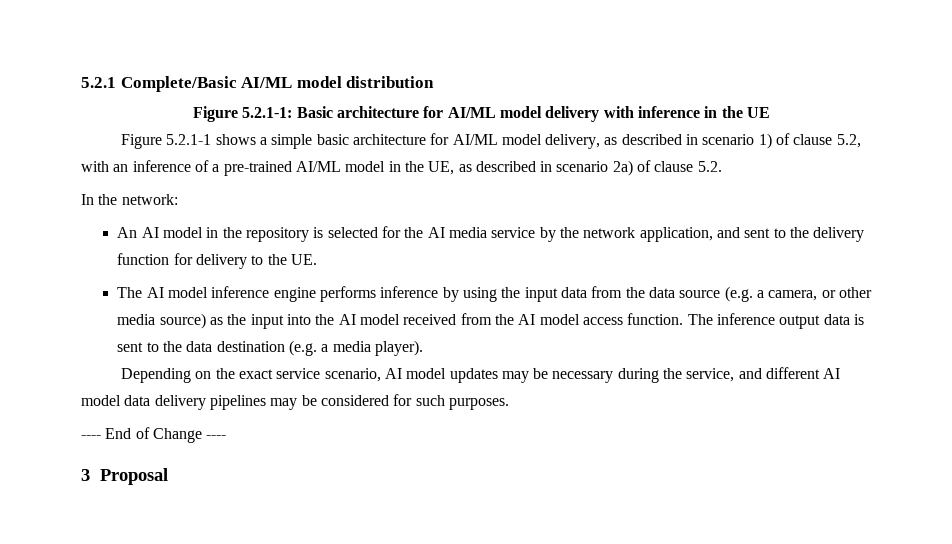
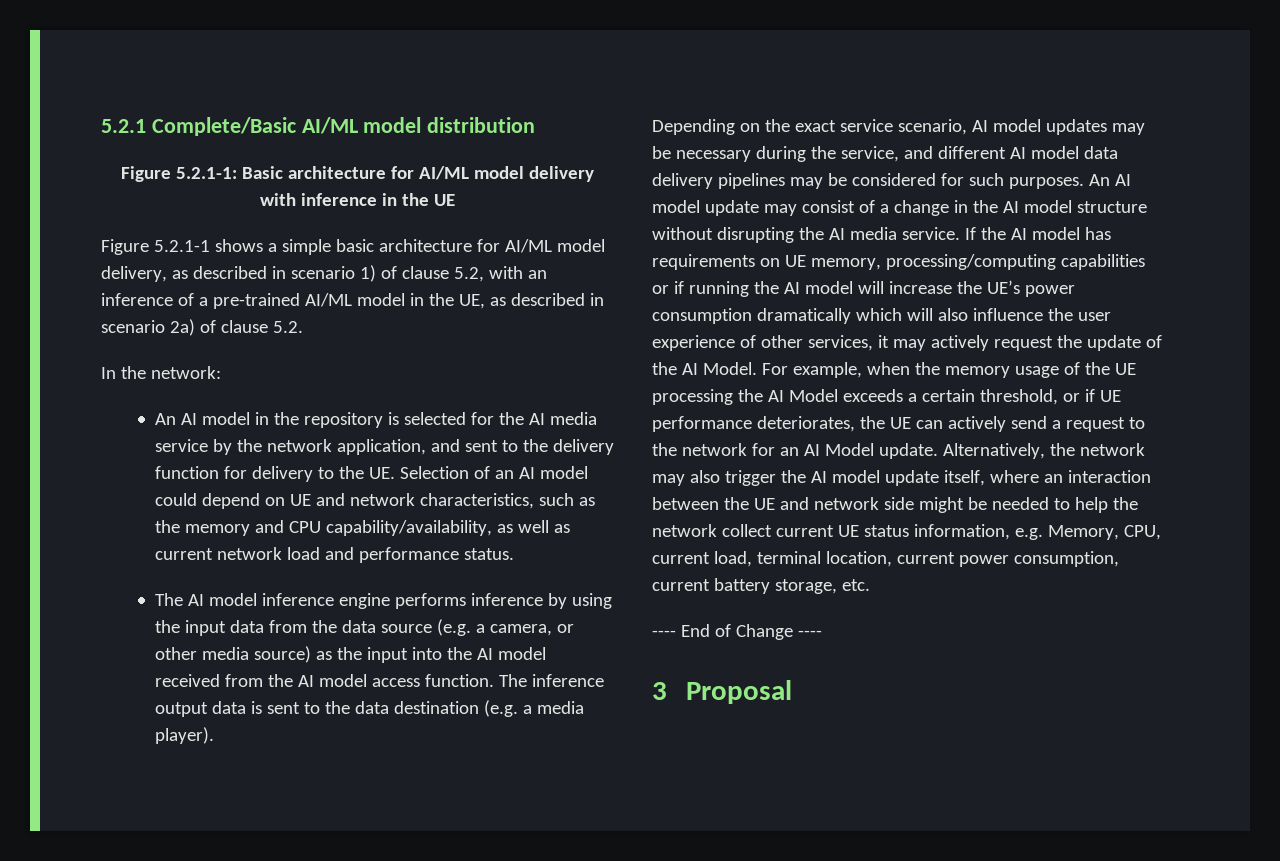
(318, 259) none -> [399,466,588,479] [154,493,595,509] [154,520,570,536] [154,547,514,563] Selection of an AI model could depend on UE and network characteristics, such as the memory and CPU capability/availability, as well as current network load and performance status.
(509, 404) none -> [1088,174,1131,186] [652,200,1147,216] [652,227,1111,243] [652,254,1145,270] [652,280,1075,297] [652,308,1111,324] [652,335,1162,351] [652,362,1136,378] [652,389,1121,405] [652,416,1145,432] [652,443,1145,459] [652,470,1151,486] [652,497,1138,513] [652,524,1161,540] [652,551,1119,567] [652,578,870,594] An AI model update may consist of a change in the AI model structure without disrupting the AI media service. If the AI model has requirements on UE memory, processing/computing capabilities or if running the AI model will increase the UE’s power consumption dramatically which will also influence the user experience of other services, it may actively request the update of the AI Model. For example, when the memory usage of the UE processing the AI Model exceeds a certain threshold, or if UE performance deteriorates, the UE can actively send a request to the network for an AI Model update. Alternatively, the network may also trigger the AI model update itself, where an interaction between the UE and network side might be needed to help the network collect current UE status information, e.g. Memory, CPU, current load, terminal location, current power consumption, current battery storage, etc.

